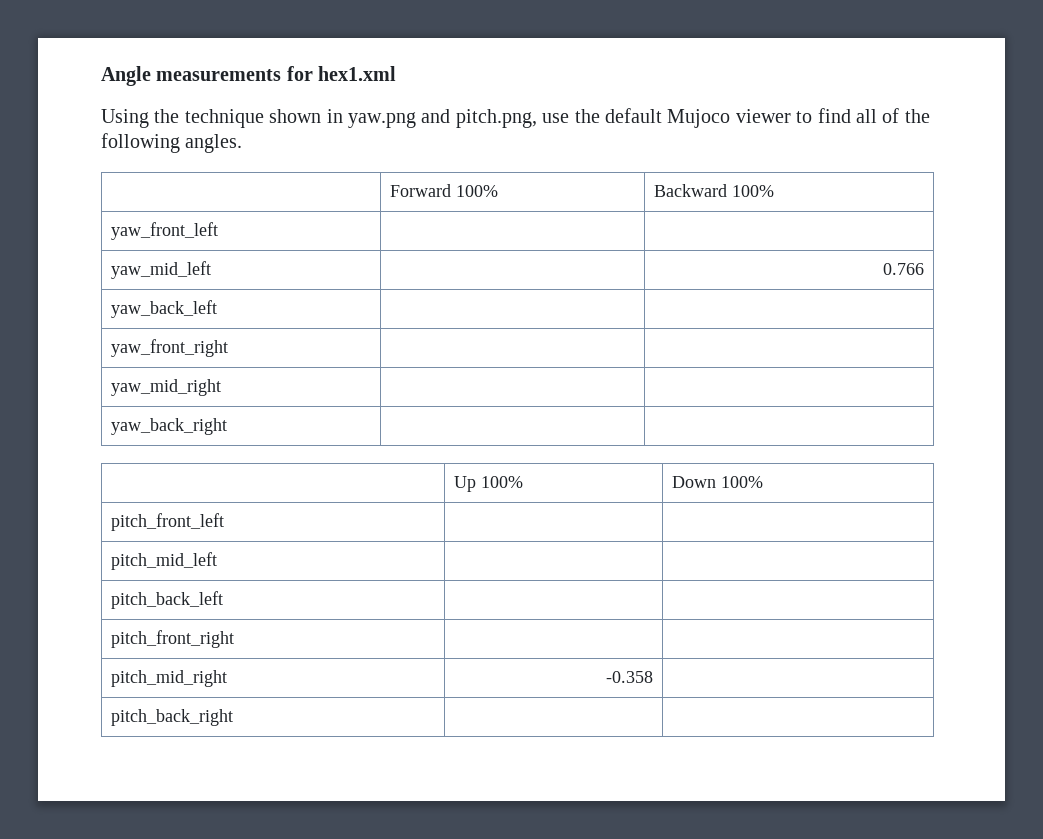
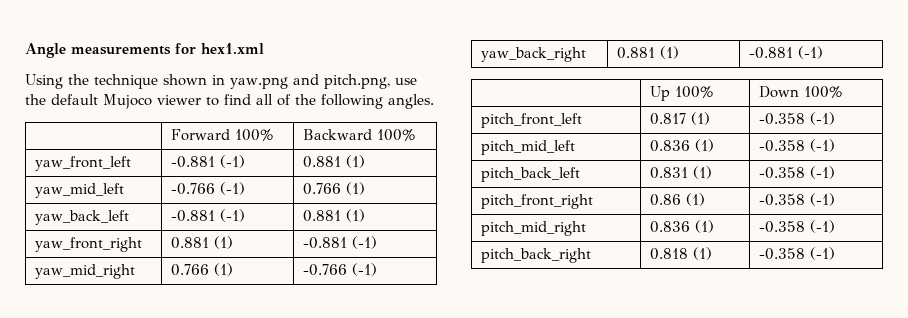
(218, 231) | -> [171,155,246,168] [303,155,366,168] -0.881 (-1) | 0.881 (1)
[883,263,925,275] | 0.766 -> [171,182,246,195] [303,182,366,195] -0.766 (-1) | 0.766 (1)
[110,339,228,357] [110,379,221,396] [110,418,227,435] | // yaw_front_right | | // yaw_mid_right | | // yaw_back_right | | -> [171,209,246,222] [303,209,366,222] [35,237,143,252] [171,236,234,249] [303,236,378,249] [35,264,136,279] [171,263,234,276] [303,263,378,276] [481,47,587,62] [617,46,680,59] [749,46,824,59] -0.881 (-1) | 0.881 (1) // yaw_front_right | 0.881 (1) | -0.881 (-1) // yaw_mid_right | 0.766 (1) | -0.766 (-1) // yaw_back_right | 0.881 (1) | -0.881 (-1)
[110,552,217,570] [110,591,223,609] [110,630,234,648] | // pitch_mid_left | | // pitch_back_left | | // pitch_front_right | | -> [650,112,711,125] [759,112,836,125] [481,140,576,155] [650,139,715,152] [759,139,836,152] [481,167,581,182] [650,166,713,179] [759,166,836,179] [481,194,594,209] [650,193,706,206] [759,193,836,206] 0.817 (1) | -0.358 (-1) // pitch_mid_left | 0.836 (1) | -0.358 (-1) // pitch_back_left | 0.831 (1) | -0.358 (-1) // pitch_front_right | 0.86 (1) | -0.358 (-1)
[606,671,654,683] | -0.358 | -> [650,220,715,233] [759,220,836,233] | 0.836 (1) | -0.358 (-1)
(233, 717) | -> [650,247,713,260] [759,247,836,260] 0.818 (1) | -0.358 (-1)

